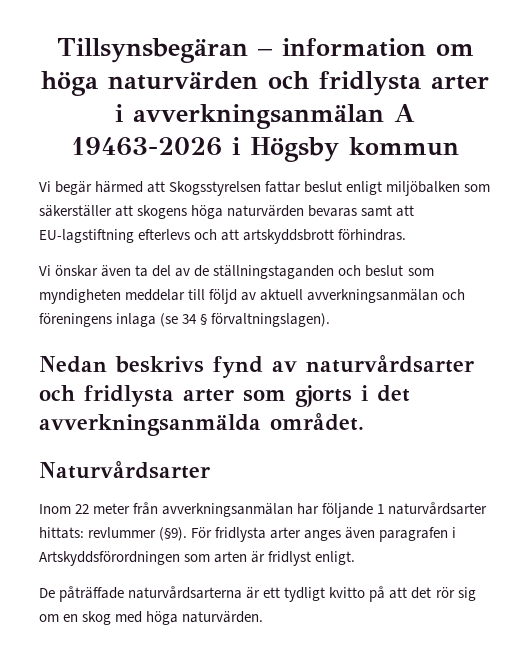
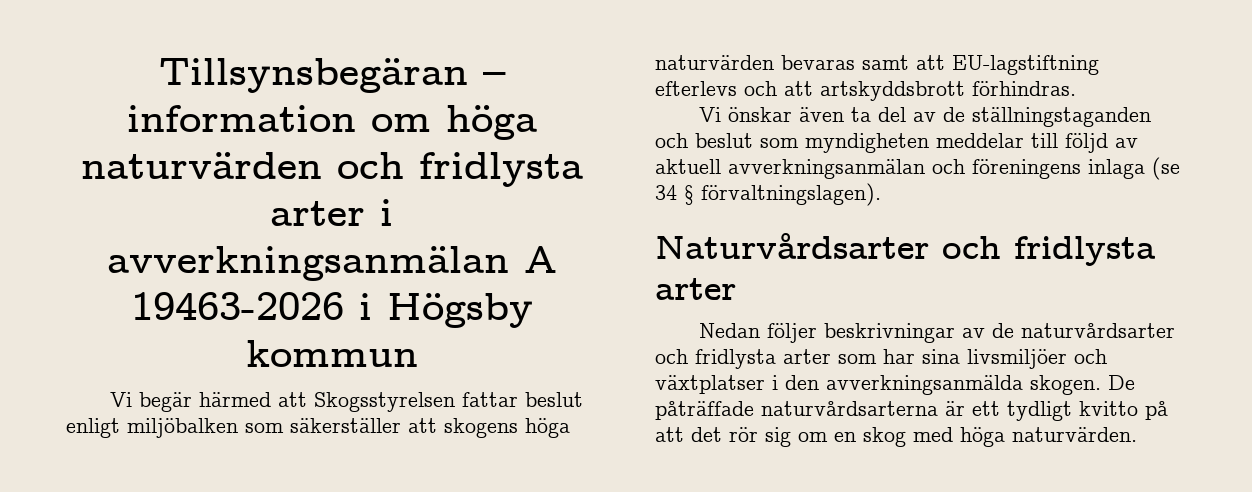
[39,356,297,378] Nedan beskrivs fynd av -> [655,233,1155,266] [655,278,736,300] [698,323,1014,343] Naturvårdsarter och fridlysta arter // Nedan följer beskrivningar av de
[295,385,410,407] [39,413,364,436] [39,461,210,479] [39,502,488,518] [39,527,457,542] [39,551,356,566] gjorts i det avverkningsanmälda området. // Naturvårdsarter // Inom 22 meter från avverkningsanmälan har följande 1 naturvårdsarter hittats: revlummer (§9). För fridlysta arter anges även paragrafen i Artskyddsförordningen som arten är fridlyst enligt. // -> [883,349,1107,369] [655,375,1101,395] har sina livsmiljöer och växtplatser i den avverkningsanmälda skogen.

